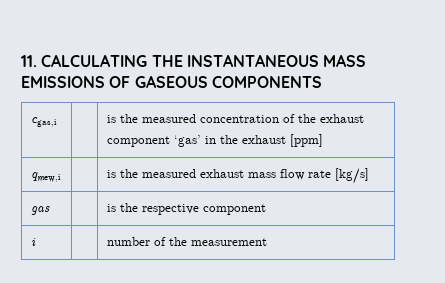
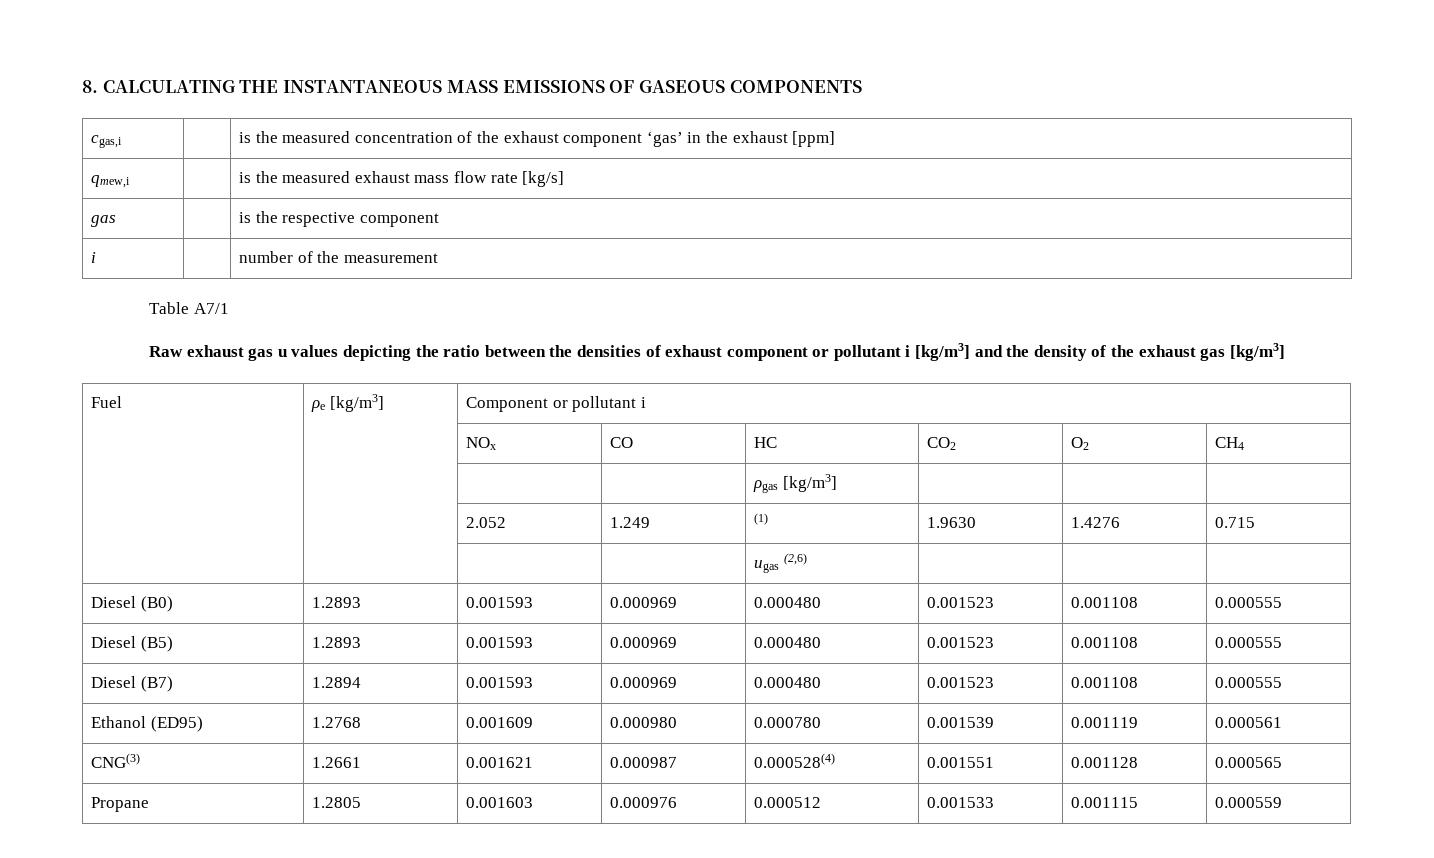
[21,55,37,67] 11. -> [82,80,98,93] 8.
(267, 242) none -> [149,302,229,314] [149,343,1285,361] [91,396,123,408] [311,394,384,412] [466,396,646,412] [466,437,497,450] [610,437,634,448] [754,437,778,448] [927,437,957,450] [1071,437,1090,450] [1215,437,1245,450] [753,474,837,493] [466,517,507,528] [610,517,651,528] [754,513,769,525] [927,517,977,528] [1071,517,1121,528] [1215,517,1256,528] [754,553,807,573] [91,596,173,612] [312,597,362,608] [466,597,534,608] [610,597,678,608] [754,597,822,608] [927,597,995,608] [1071,597,1139,608] [1215,597,1283,608] [91,636,173,652] [312,637,362,648] [466,637,534,648] [610,637,678,648] [754,637,822,648] [927,637,995,648] [1071,637,1139,648] [1215,637,1283,648] [91,676,173,692] [312,677,362,688] [466,677,534,688] [610,677,678,688] [754,677,822,688] [927,677,995,688] [1071,677,1139,688] [1215,677,1283,688] [91,716,203,732] [312,717,362,728] [466,717,534,728] [610,717,678,728] [754,717,822,728] [927,717,995,728] [1071,717,1139,728] [1215,717,1283,728] [91,753,141,768] [312,757,362,768] [466,757,534,768] [610,757,678,768] [754,753,836,768] [927,757,995,768] [1071,757,1139,768] [1215,757,1283,768] [91,797,150,812] [312,797,362,808] [466,797,534,808] [610,797,678,808] [754,797,822,808] [927,797,995,808] [1071,797,1139,808] [1215,797,1283,808] // Table A7/1 // Raw exhaust gas u values depicting the ratio between the densities of exhaust component or pollutant i [kg/m3] and the density of the exhaust gas [kg/m3] // Fuel | ρe [kg/m3] | Component or pollutant i // | | NOx | CO | HC | CO2 | O2 | CH4 // | | | | ρgas [kg/m3] | | | // | | 2.052 | 1.249 | (1) | 1.9630 | 1.4276 | 0.715 // | | | | ugas (2,6) | | | // Diesel (B0) | 1.2893 | 0.001593 | 0.000969 | 0.000480 | 0.001523 | 0.001108 | 0.000555 // Diesel (B5) | 1.2893 | 0.001593 | 0.000969 | 0.000480 | 0.001523 | 0.001108 | 0.000555 // Diesel (B7) | 1.2894 | 0.001593 | 0.000969 | 0.000480 | 0.001523 | 0.001108 | 0.000555 // Ethanol (ED95) | 1.2768 | 0.001609 | 0.000980 | 0.000780 | 0.001539 | 0.001119 | 0.000561 // CNG(3) | 1.2661 | 0.001621 | 0.000987 | 0.000528(4) | 0.001551 | 0.001128 | 0.000565 // Propane | 1.2805 | 0.001603 | 0.000976 | 0.000512 | 0.001533 | 0.001115 | 0.000559

